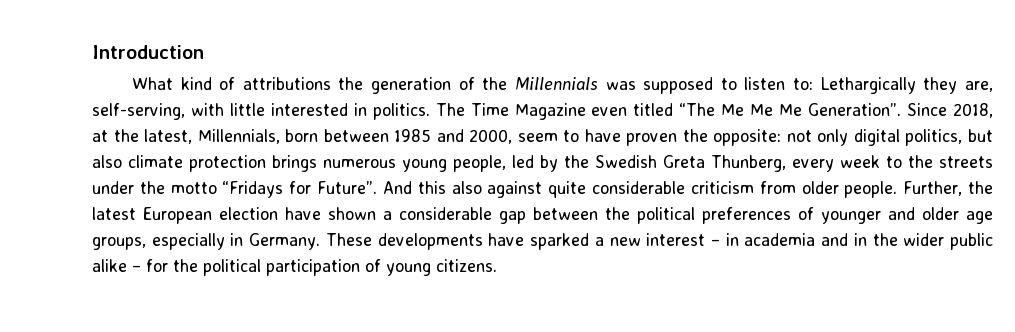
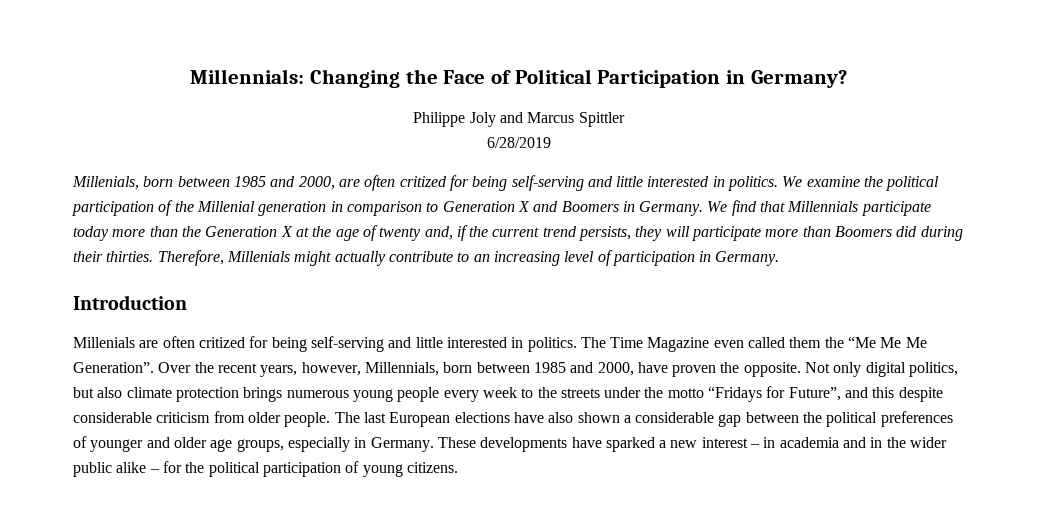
[92,45,204,59] [131,77,993,94] [92,103,224,120] Introduction // What kind of attributions the generation of the Millennials was supposed to listen to: Lethargically they are, self-serving, with -> [190,69,847,88] [413,112,625,127] [486,137,551,148] [72,175,940,191] [72,200,931,216] [73,225,963,241] [73,250,780,266] [73,295,187,310] [73,336,412,352] Millennials: Changing the Face of Political Participation in Germany? // Philippe Joly and Marcus Spittler // 6/28/2019 // Millenials, born between 1985 and 2000, are often critized for being self-serving and little interested in politics. We examine the political participation of the Millenial generation in comparison to Generation X and Boomers in Germany. We find that Millennials participate today more than the Generation X at the age of twenty and, if the current trend persists, they will participate more than Boomers did during their thirties. Therefore, Millenials might actually contribute to an increasing level of participation in Germany. // Introduction // Millenials are often critized for being self-serving and
[633,103,993,118] [92,129,193,144] titled “The Me Me Me Generation”. Since 2018, at the latest, -> [748,336,927,348] [73,362,361,377] called them the “Me Me Me Generation”. Over the recent years, however,
[517,130,580,142] seem to -> (634, 369) none
[713,129,812,146] opposite: not -> [743,362,831,377] opposite. Not
[453,155,786,172] people, led by the Swedish Greta Thunberg, -> [397,387,440,402] people
[317,181,587,198] Future”. And this also against quite -> [788,387,943,402] Future”, and this despite
[903,181,993,196] [92,207,321,224] Further, the latest European election have -> [334,412,574,427] The last European elections have also

